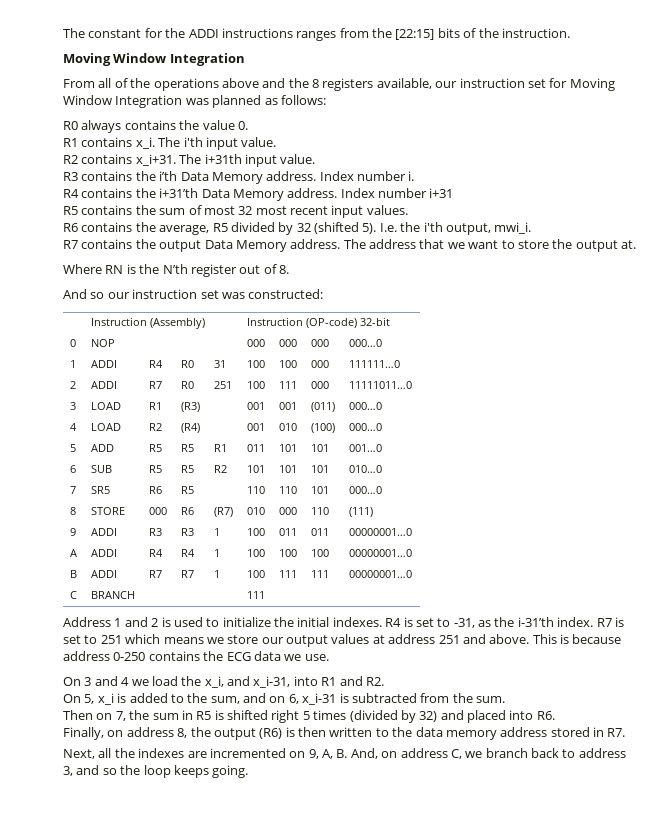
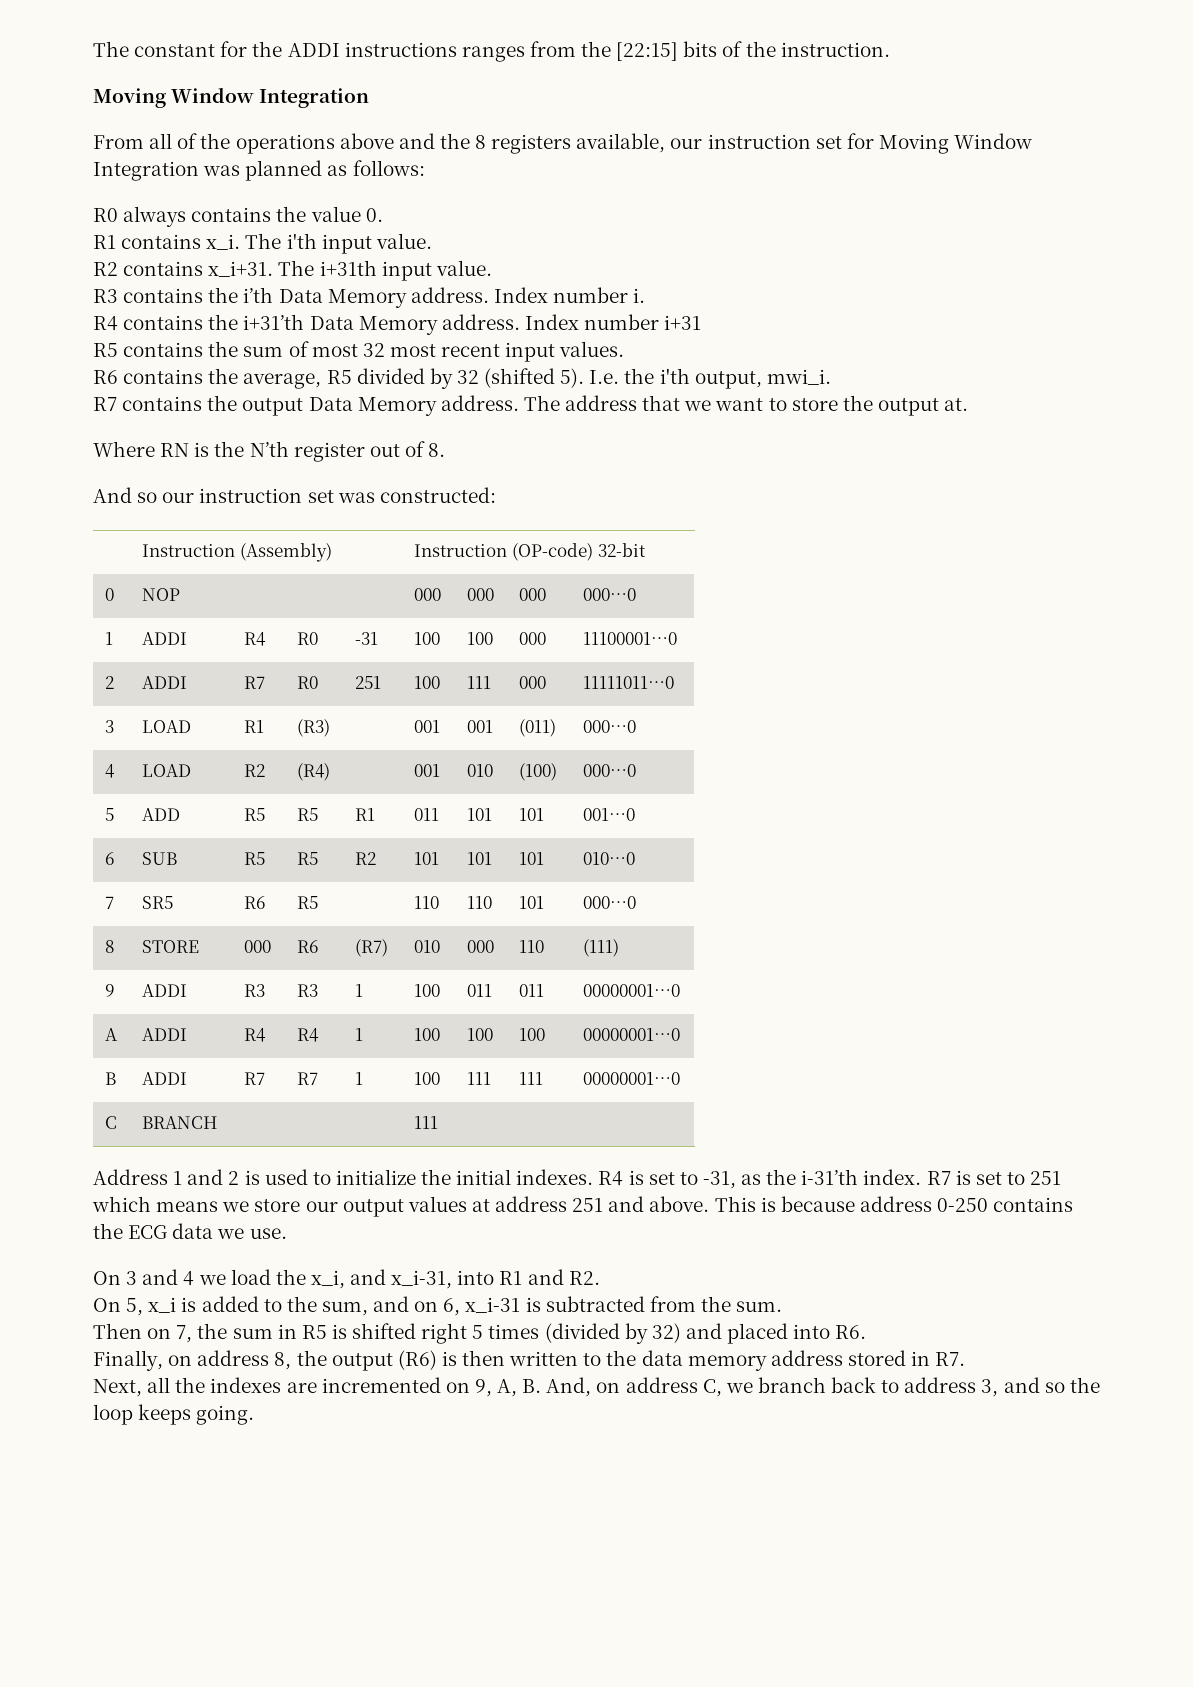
[213,360,226,368] 31 -> [355,632,379,645] -31
[348,360,400,368] 111111…0 -> [583,632,678,645] 11100001…0

